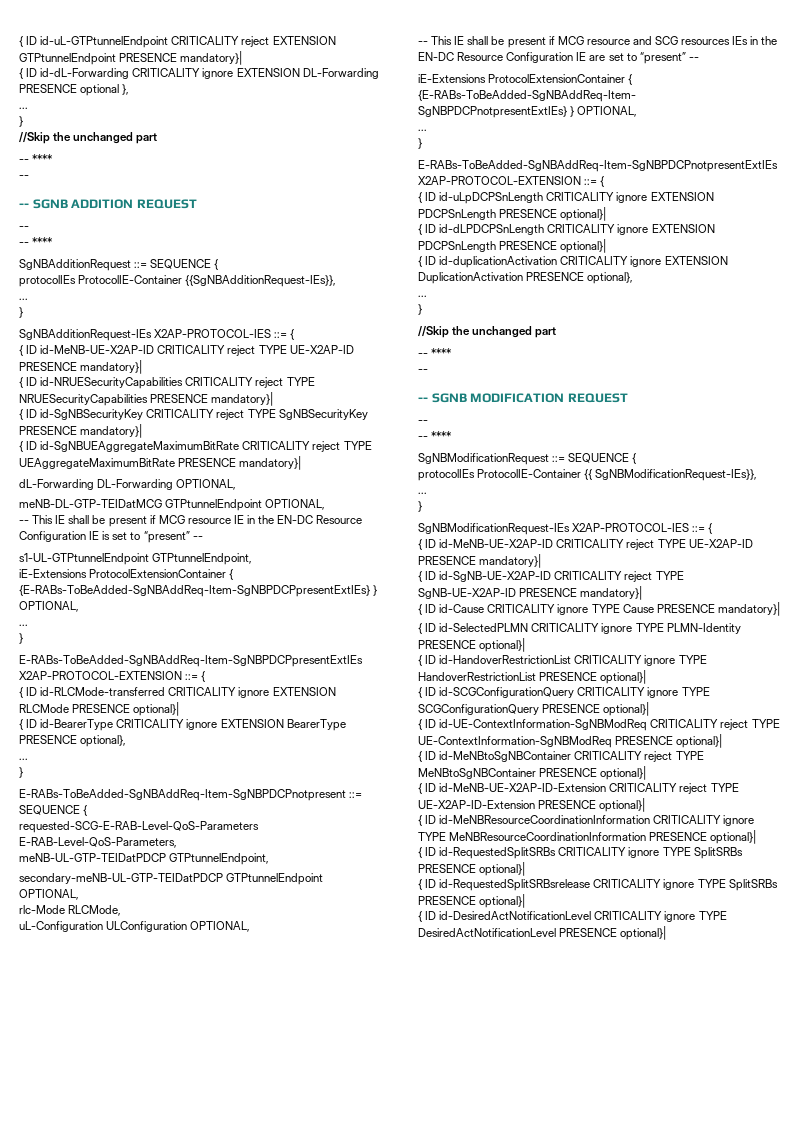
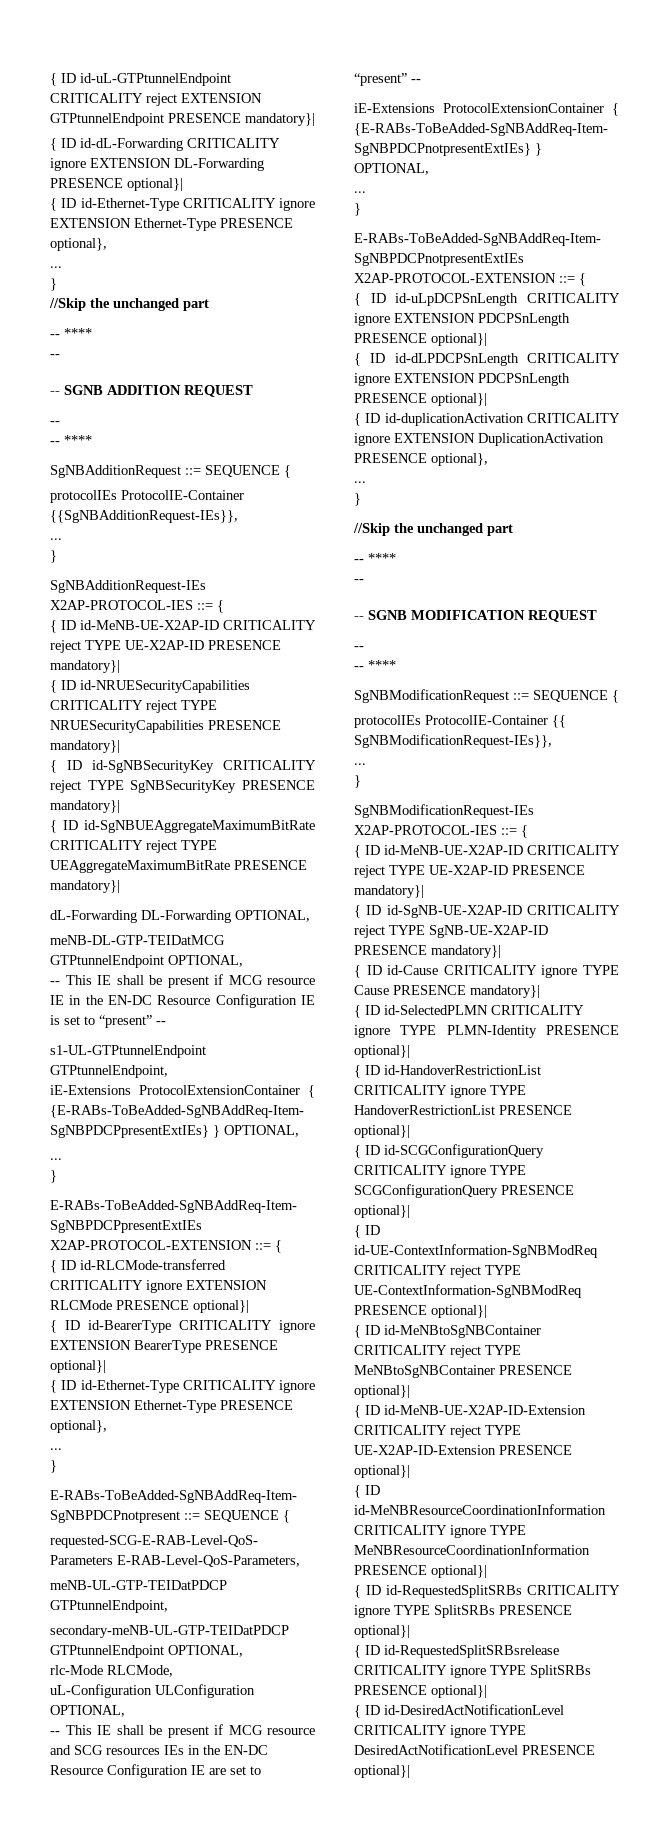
[80,84,130,96] optional }, -> [127,178,183,191] [50,198,315,211] [50,218,293,231] [50,238,107,251] optional}| // { ID id-Ethernet-Type CRITICALITY ignore EXTENSION Ethernet-Type PRESENCE optional},
(77, 739) none -> [50,1360,106,1373] [50,1380,315,1393] [50,1400,293,1413] optional}| // { ID id-Ethernet-Type CRITICALITY ignore EXTENSION Ethernet-Type PRESENCE

